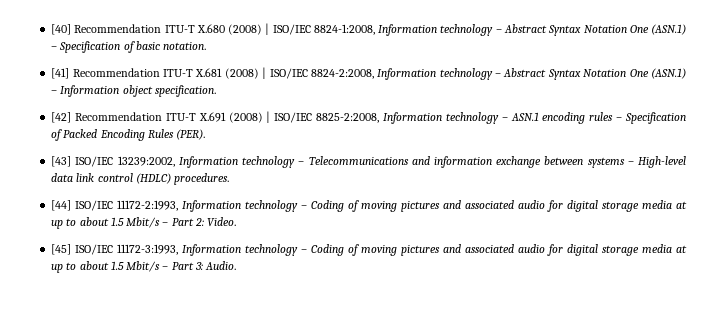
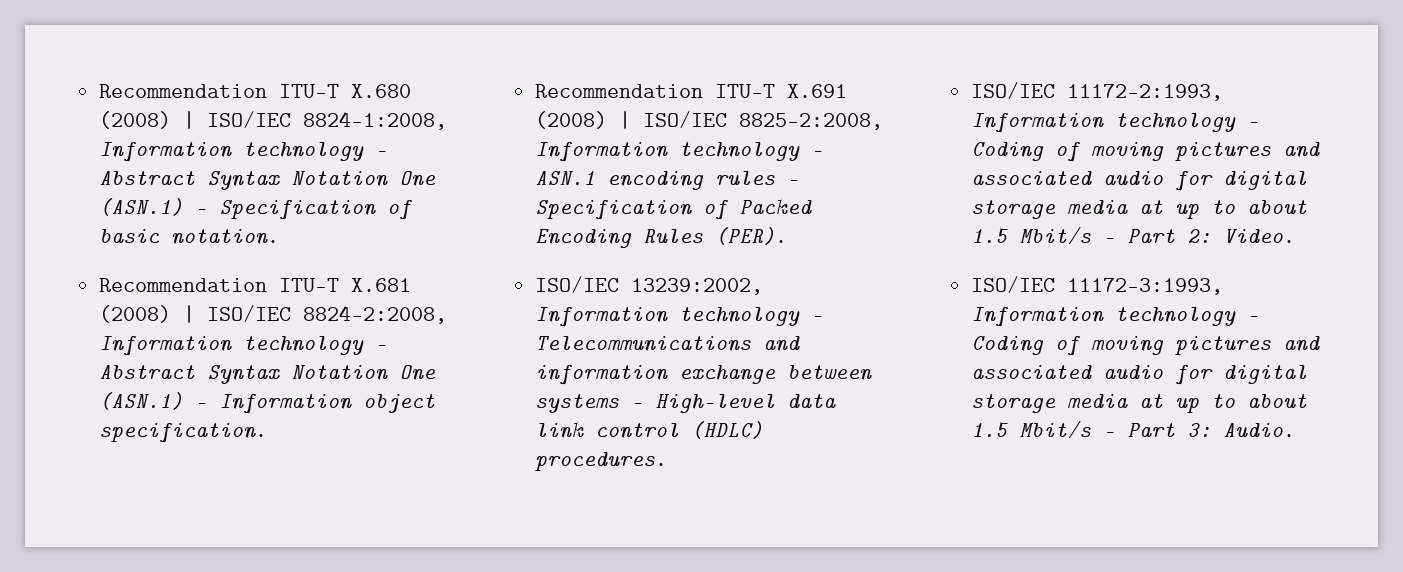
[51,24,72,35] [40] -> (99, 91) none
[51,68,70,79] [41] -> (280, 237) none
[51,112,72,123] [42] -> (268, 433) none
[51,156,72,167] [43] -> (788, 236) none
[51,200,72,211] [44] -> (668, 461) none
[51,244,72,255] [45] -> (1296, 236) none

